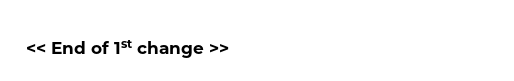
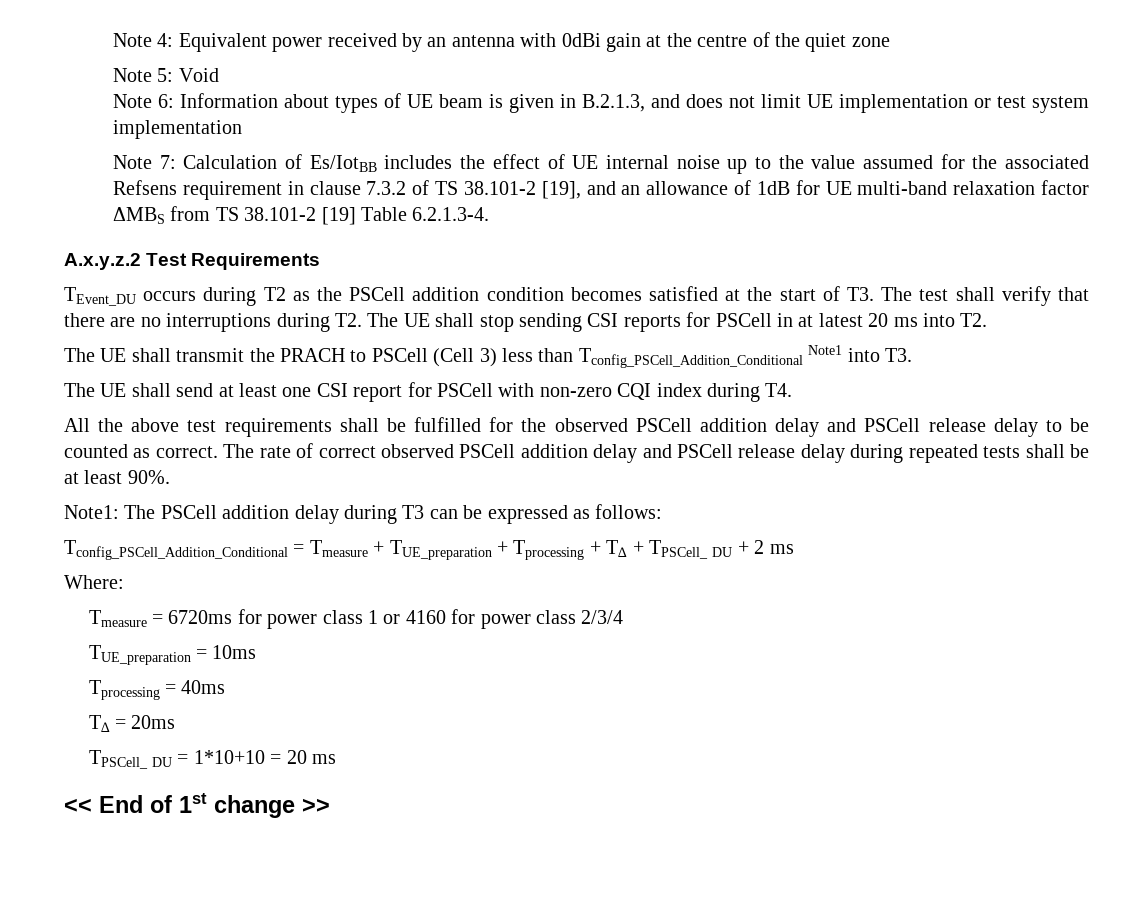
(26, 49) none -> [113,32,890,52] [113,68,219,82] [113,93,1089,113] [113,120,243,139] [113,154,1089,174] [113,180,1089,200] [113,206,490,225] [64,253,321,270] [64,286,1090,306] [64,312,988,332] [64,345,912,368] [64,382,793,402] [64,417,1089,437] [64,443,1090,463] [64,470,170,484] [64,504,663,524] [64,540,794,560] [64,575,124,589] [88,609,624,629] [88,645,257,665] [88,680,226,700] [88,715,176,732] [88,750,336,769] Note 4: Equivalent power received by an antenna with 0dBi gain at the centre of the quiet zone // Note 5: Void // Note 6: Information about types of UE beam is given in B.2.1.3, and does not limit UE implementation or test system implementation // Note 7: Calculation of Es/IotBB includes the effect of UE internal noise up to the value assumed for the associated Refsens requirement in clause 7.3.2 of TS 38.101-2 [19], and an allowance of 1dB for UE multi-band relaxation factor ΔMBS from TS 38.101-2 [19] Table 6.2.1.3-4. // A.x.y.z.2 Test Requirements // TEvent_DU occurs during T2 as the PSCell addition condition becomes satisfied at the start of T3. The test shall verify that there are no interruptions during T2. The UE shall stop sending CSI reports for PSCell in at latest 20 ms into T2. // The UE shall transmit the PRACH to PSCell (Cell 3) less than Tconfig_PSCell_Addition_Conditional Note1 into T3. // The UE shall send at least one CSI report for PSCell with non-zero CQI index during T4. // All the above test requirements shall be fulfilled for the observed PSCell addition delay and PSCell release delay to be counted as correct. The rate of correct observed PSCell addition delay and PSCell release delay during repeated tests shall be at least 90%. // Note1: The PSCell addition delay during T3 can be expressed as follows: // Tconfig_PSCell_Addition_Conditional = Tmeasure + TUE_preparation + Tprocessing + T∆ + TPSCell_ DU + 2 ms // Where: // Tmeasure = 6720ms for power class 1 or 4160 for power class 2/3/4 // TUE_preparation = 10ms // Tprocessing = 40ms // T∆ = 20ms // TPSCell_ DU = 1*10+10 = 20 ms //

